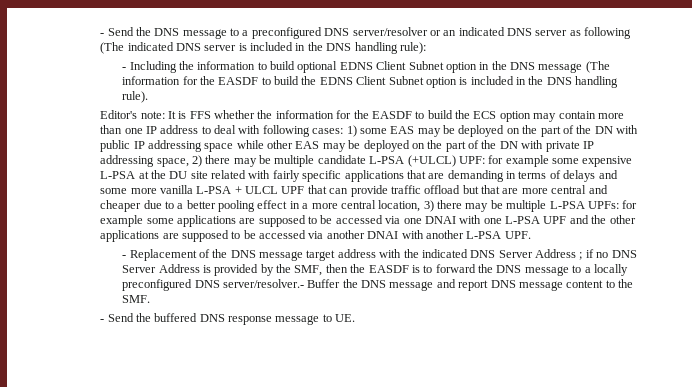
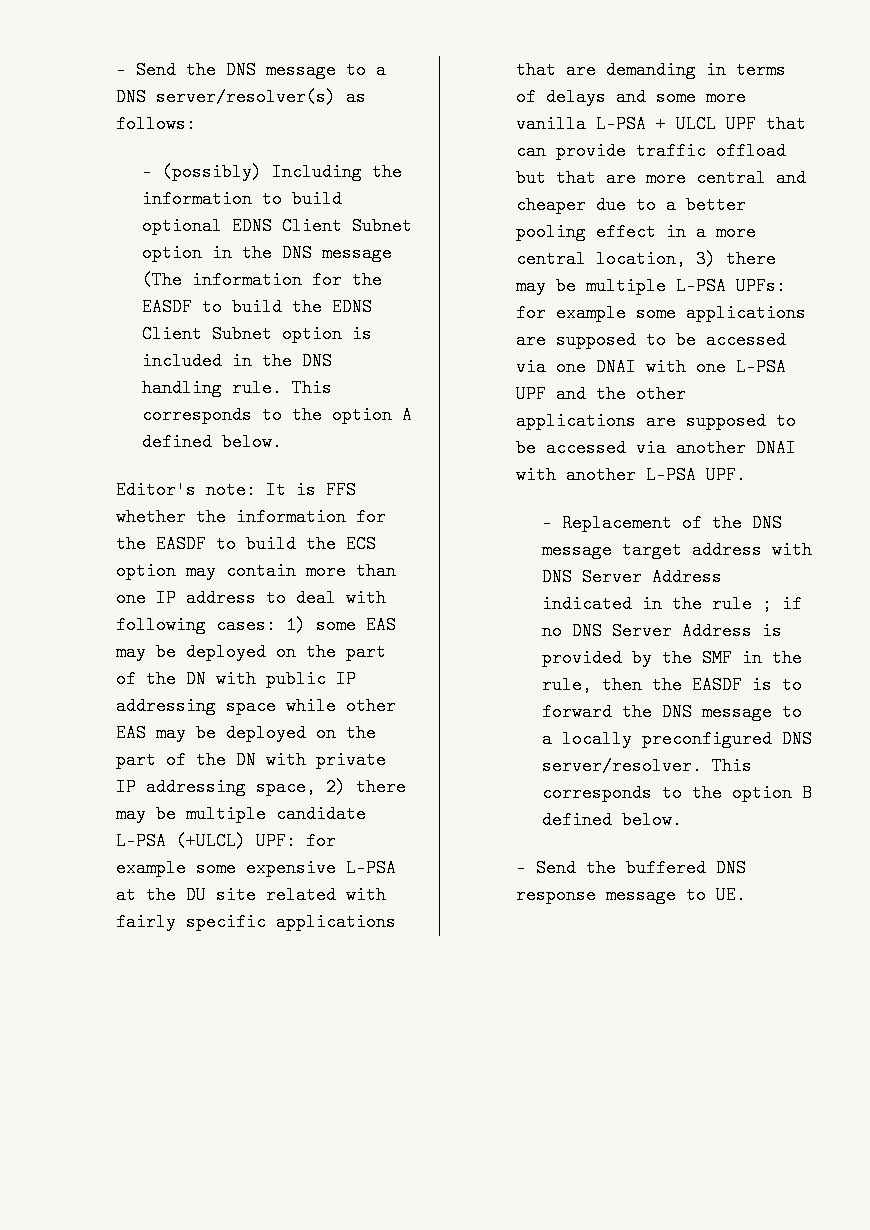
[251,27,632,39] [100,42,426,54] [122,67,127,70] preconfigured DNS server/resolver or an indicated DNS server as following (The indicated DNS server is included in the DNS handling rule): // - -> [116,88,367,106] [116,115,197,133] [141,163,262,181] DNS server/resolver(s) as follows: // - (possibly)
[122,91,149,103] rule). -> [231,379,332,397] [141,406,412,424] [141,433,282,451] rule. This corresponds to the option A defined below.
[403,249,577,258] the indicated DNS Server Address -> [541,568,722,586] [541,595,752,613] DNS Server Address indicated in the rule
[294,265,323,276] SMF, -> [701,649,802,667] [541,676,592,694] SMF in the rule,
[222,279,634,291] [122,295,151,303] server/resolver.- Buffer the DNS message and report DNS message content to the SMF. -> [541,757,752,775] [541,784,812,802] [541,811,682,829] server/resolver. This corresponds to the option B defined below.

